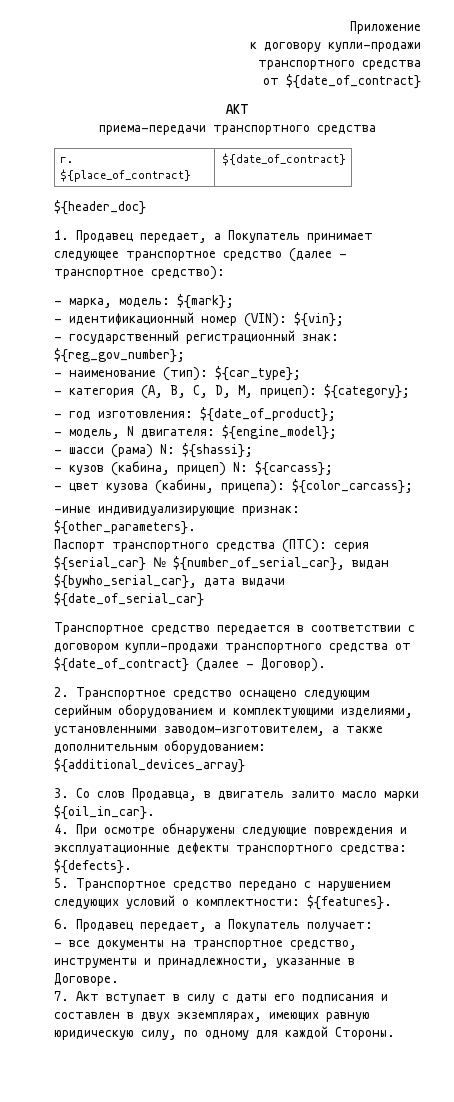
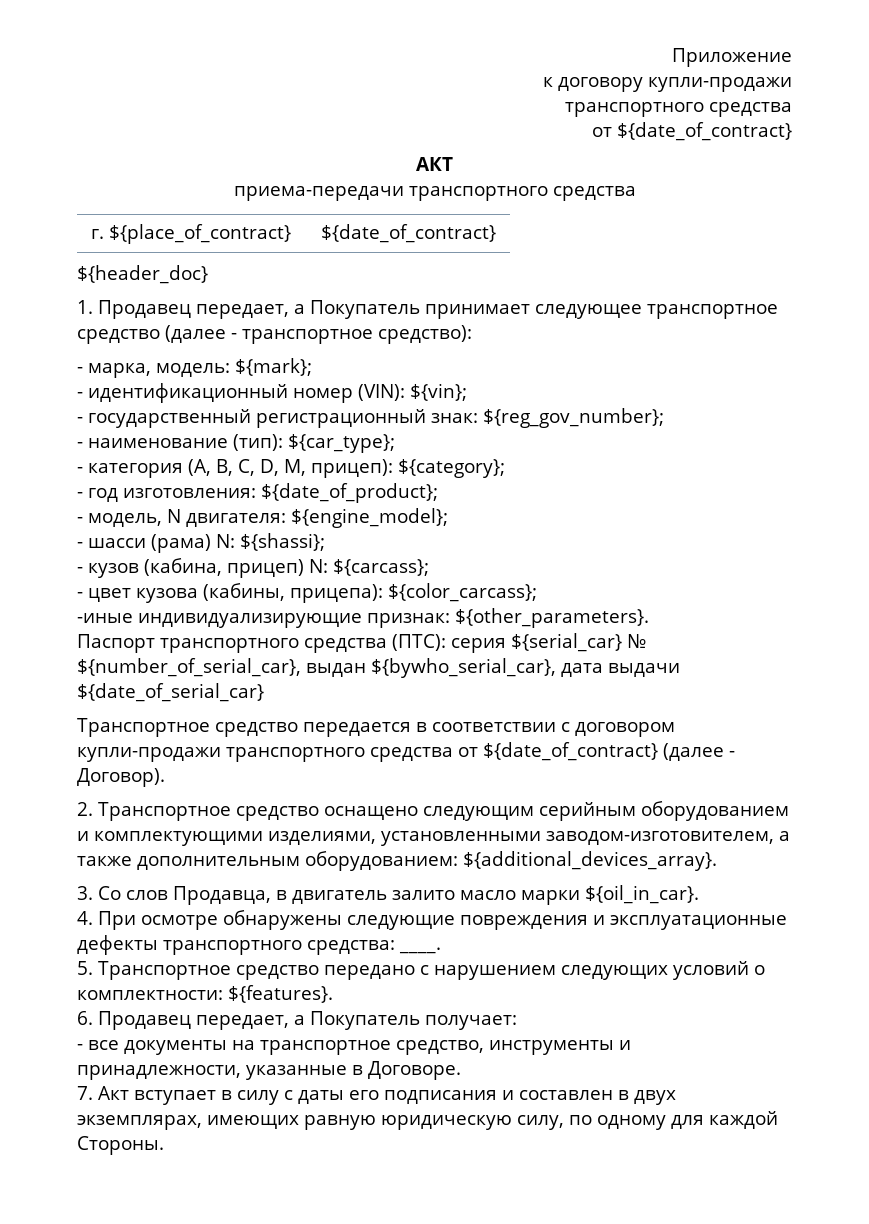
[54,758,245,773] ${additional_devices_array} -> [463,851,717,871] ${additional_devices_array}.
[54,859,132,874] ${defects}. -> [399,947,441,954] ____.

